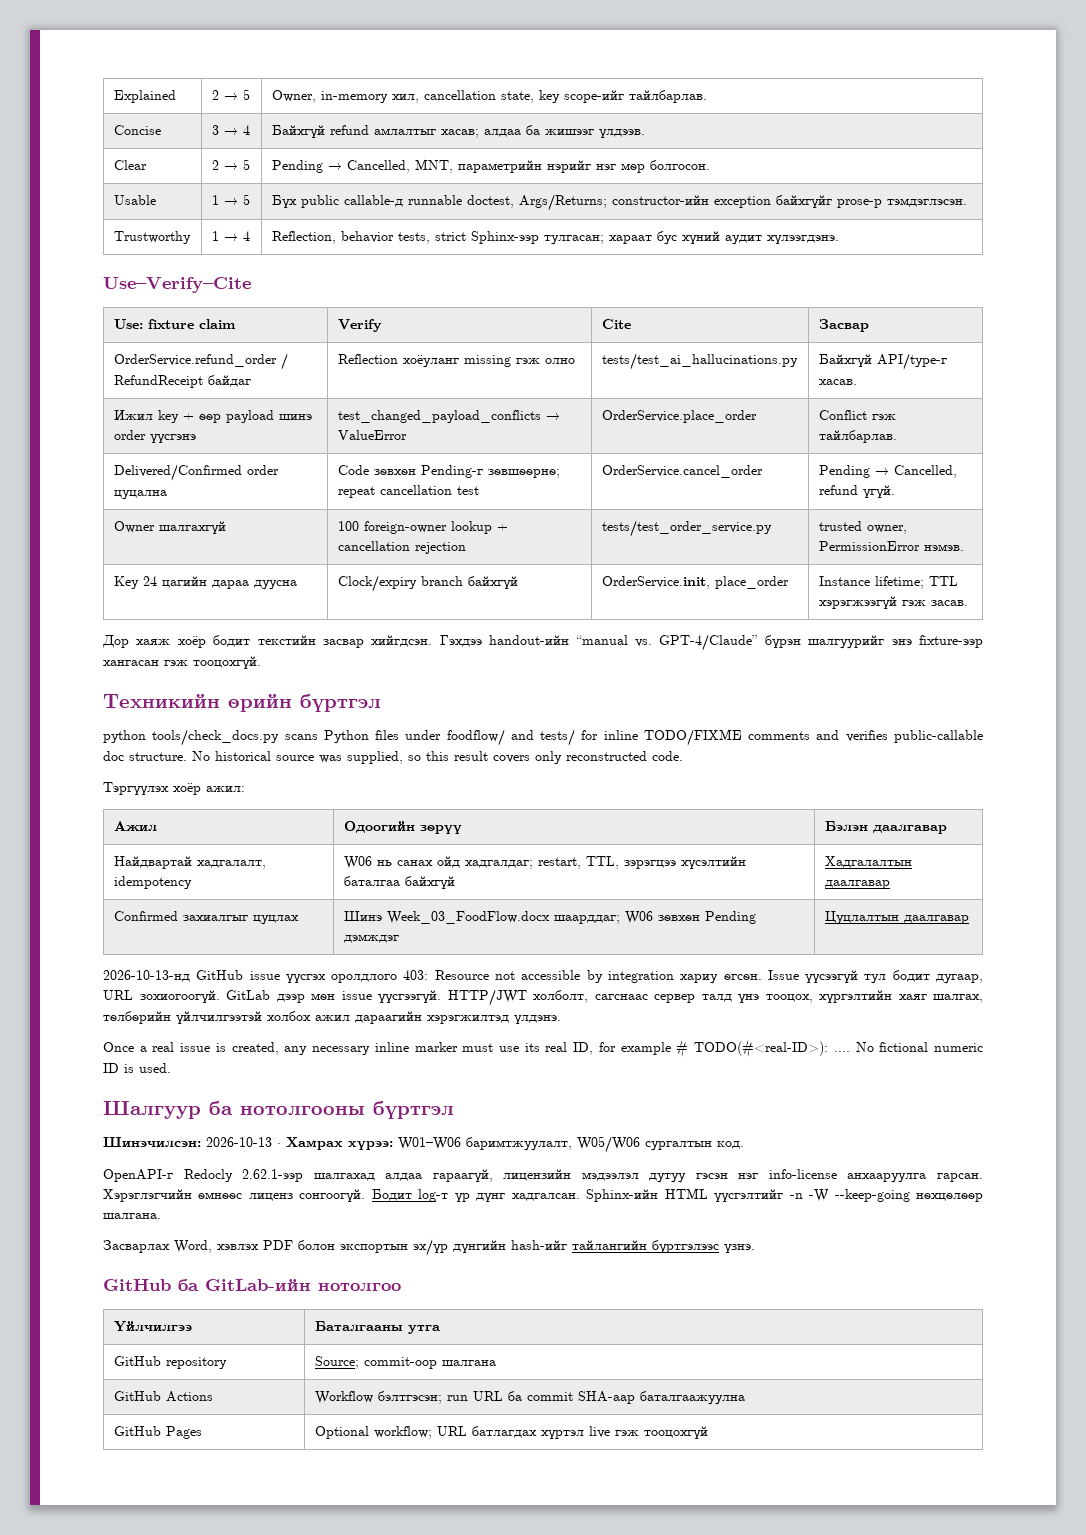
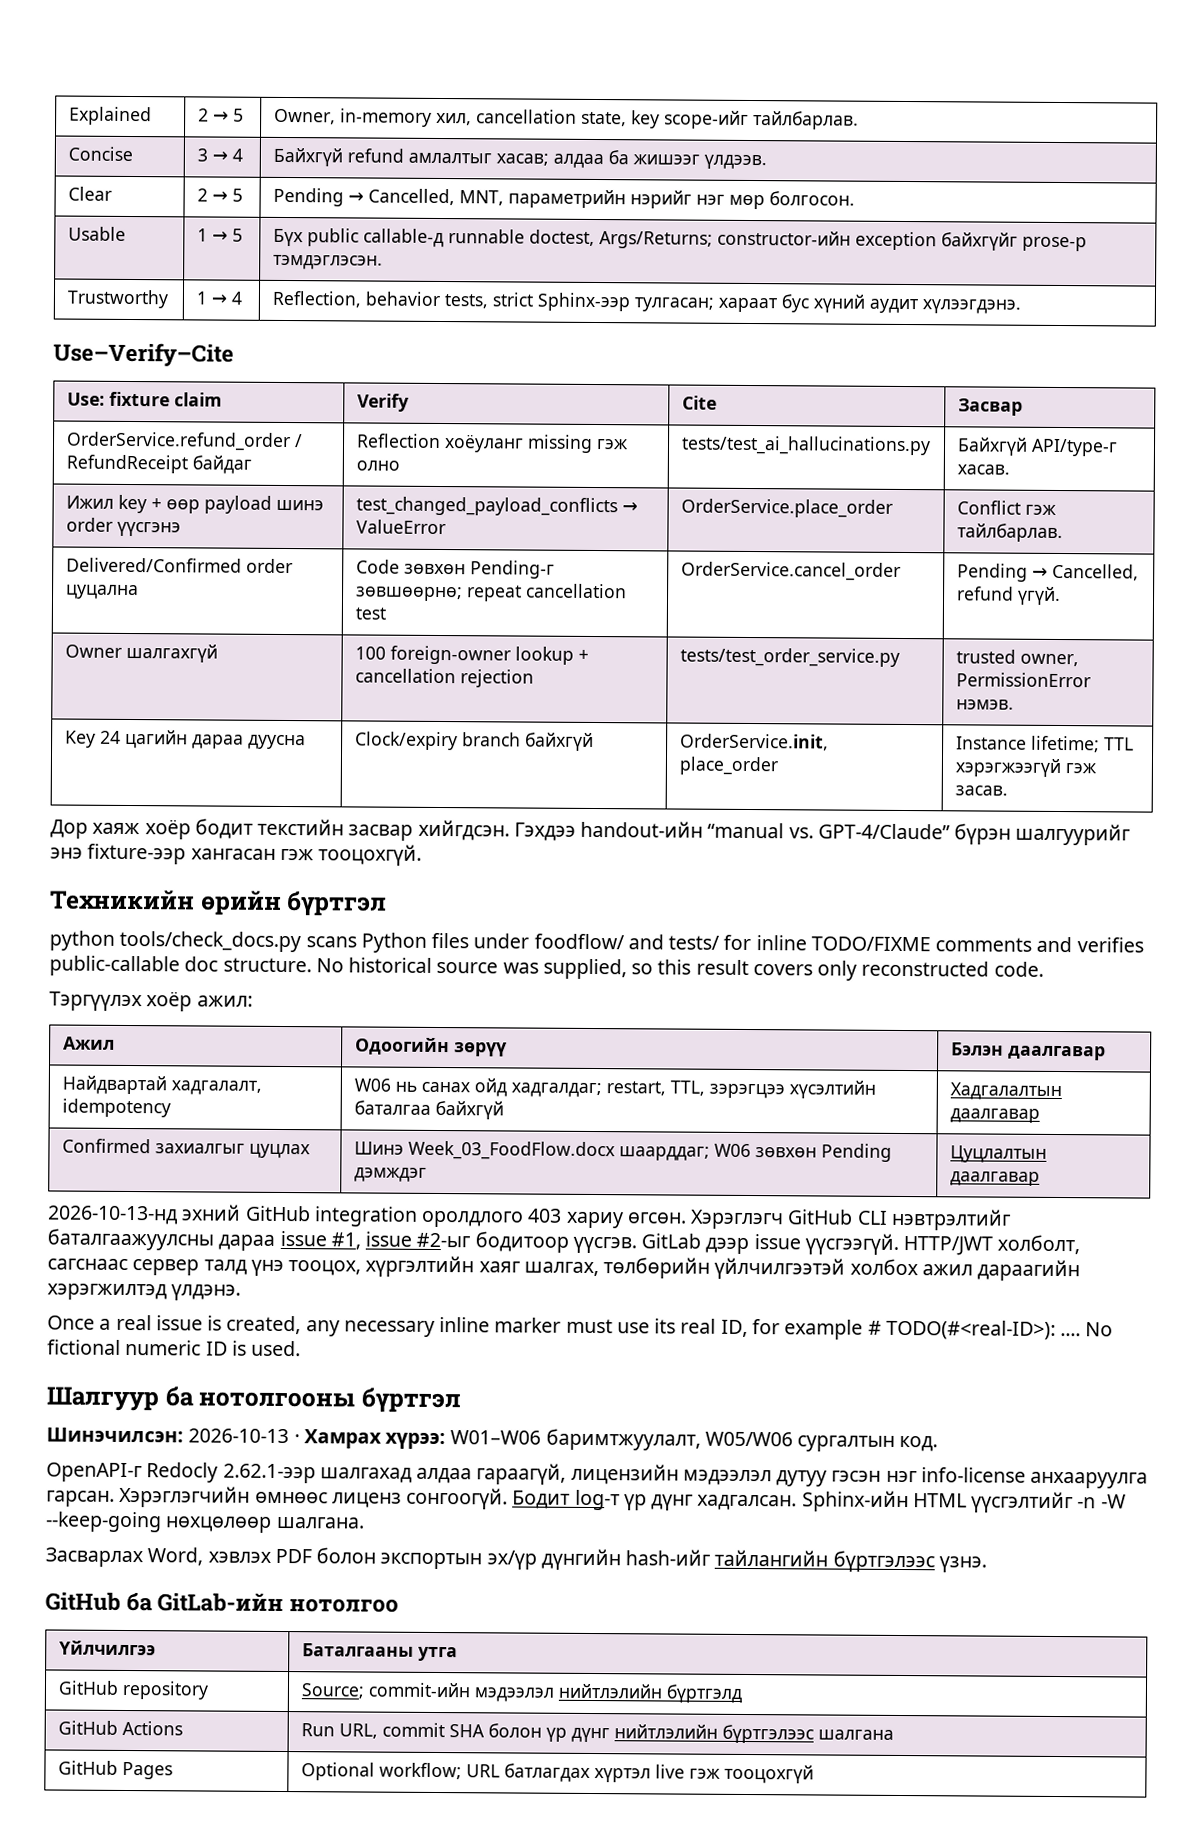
[196,970,983,984] [103,990,220,1003] GitHub issue үүсгэх оролдлого 403: Resource not accessible by integration хариу өгсөн. Issue үүсээгүй тул бодит дугаар, URL зохиогоогүй. -> [181,1204,1012,1231] [47,1228,637,1254] эхний GitHub integration оролдлого 403 хариу өгсөн. Хэрэглэгч GitHub CLI нэвтрэлтийг баталгаажуулсны дараа issue #1, issue #2-ыг бодитоор үүсгэв.
[311,993,335,1000] мөн -> (750, 1246) none
[363,1357,496,1369] [113,1391,213,1402] [314,1391,745,1405] commit-оор шалгана // GitHub Actions | Workflow бэлтгэсэн; run URL ба commit SHA-аар баталгаажуулна -> [368,1682,744,1703] [58,1720,184,1736] [301,1722,895,1744] commit-ийн мэдээлэл нийтлэлийн бүртгэлд // GitHub Actions | Run URL, commit SHA болон үр дүнг нийтлэлийн бүртгэлээс шалгана

